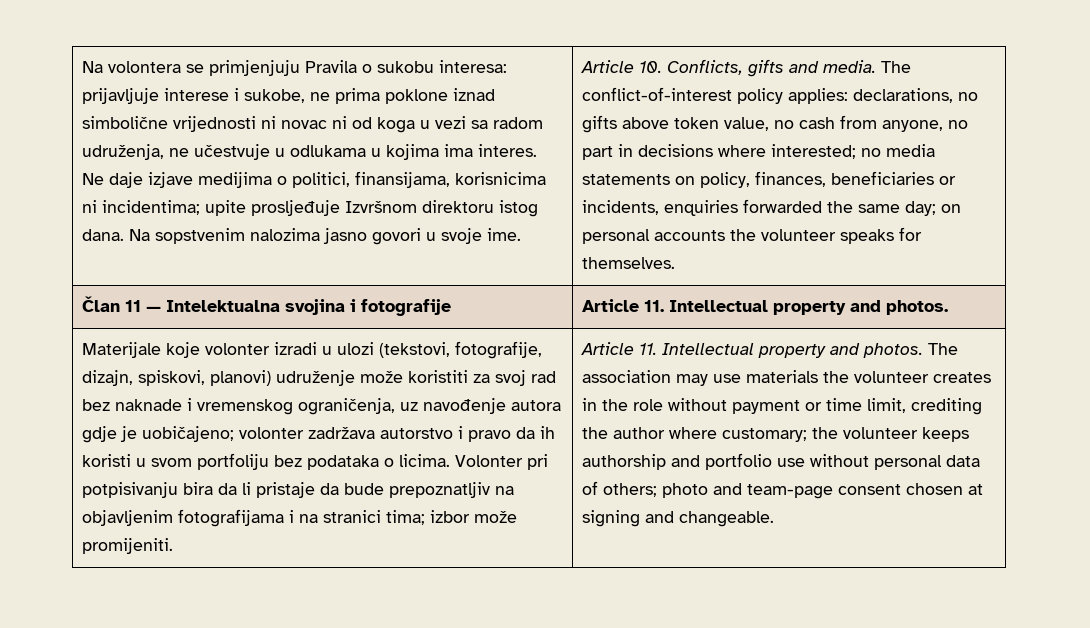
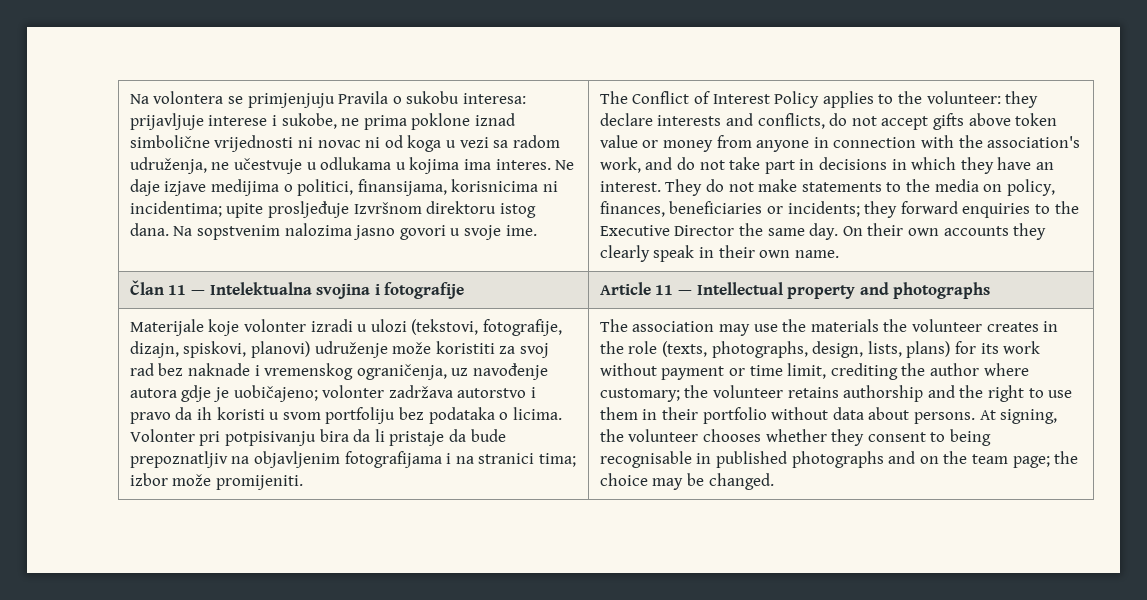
[581,59,912,77] [582,87,979,104] [582,115,969,133] [582,144,936,160] [582,174,671,185] Article 10. Conflicts, gifts and media. The conflict-of-interest policy applies: declarations, no gifts above token value, no cash from anyone, no part in decisions where interested; no media statements -> [599,91,1039,108] [599,113,1058,130] [599,135,1081,152] [599,157,1054,174] [599,179,979,196] The Conflict of Interest Policy applies to the volunteer: they declare interests and conflicts, do not accept gifts above token value or money from anyone in connection with the association's work, and do not take part in decisions in which they have an interest. They do not make statements to the media
[582,199,962,216] [582,227,923,244] [582,257,676,269] incidents, enquiries forwarded the same day; on personal accounts the volunteer speaks for themselves. -> [787,201,1079,218] [599,223,1047,240] [599,245,839,262] incidents; they forward enquiries to the Executive Director the same day. On their own accounts they clearly speak in their own name.
[644,300,949,315] 11. Intellectual property and photos. -> [655,282,991,299] 11 — Intellectual property and photographs
[581,342,924,358] Article 11. Intellectual property and photos. -> (303, 482) none
(742, 378) none -> [782,319,807,332] the
(664, 405) none -> [661,341,1041,358] (texts, photographs, design, lists, plans) for its work
[922,427,970,442] keeps -> [787,387,839,398] retains
[705,453,981,470] [582,481,984,499] [582,510,775,527] portfolio use without personal data of others; photo and team-page consent chosen at signing and changeable. -> [959,385,1073,402] [599,407,1058,424] [599,429,991,446] [599,451,1079,468] [599,473,774,490] the right to use them in their portfolio without data about persons. At signing, the volunteer chooses whether they consent to being recognisable in published photographs and on the team page; the choice may be changed.

